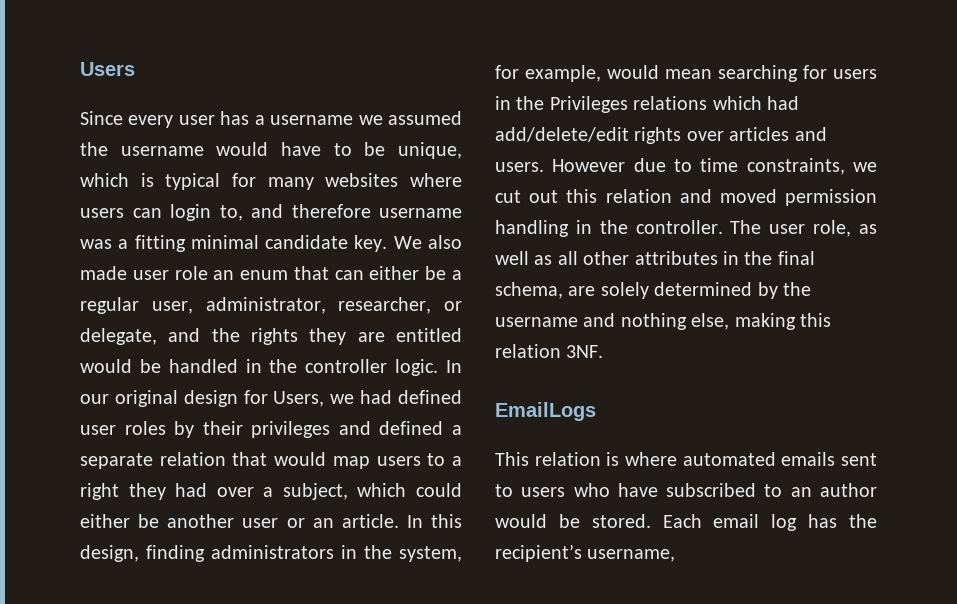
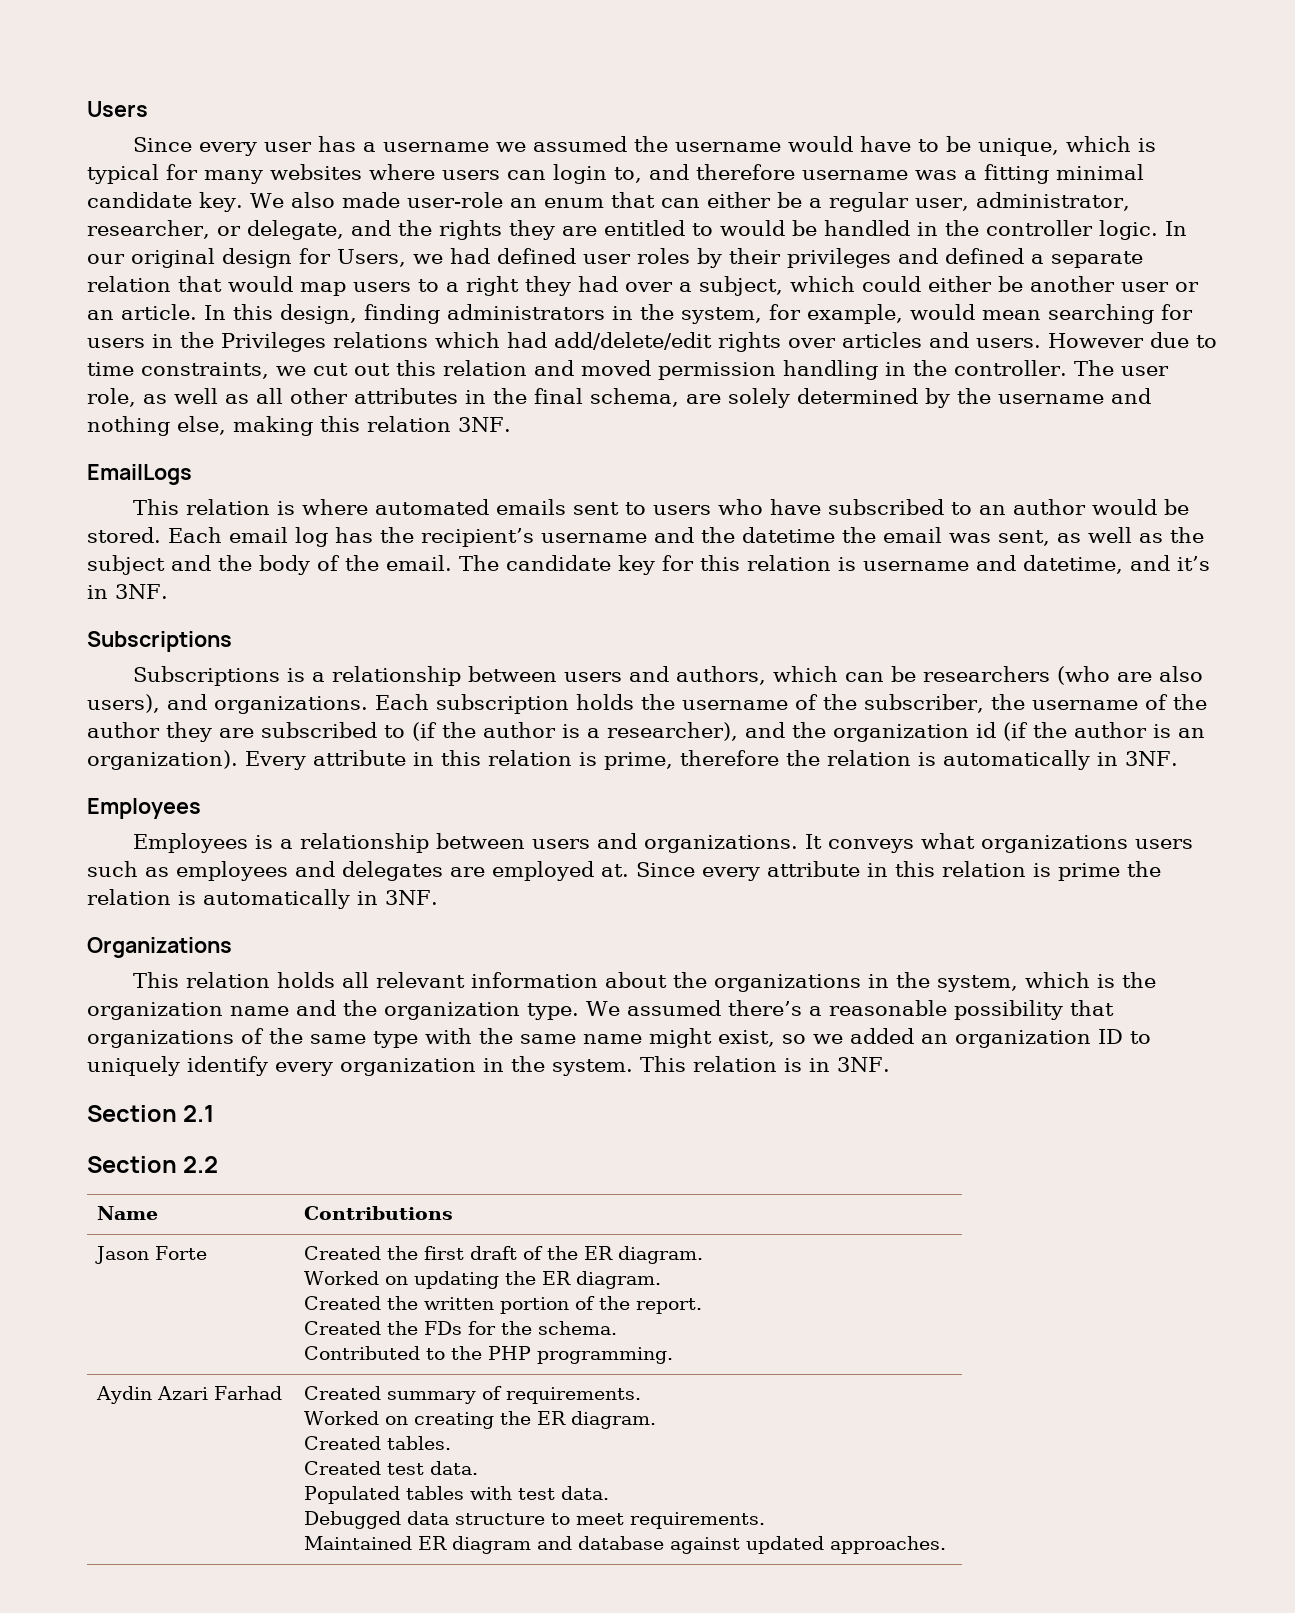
[132,266,208,280] user role -> [406,192,503,208] user-role
(462, 335) none -> [691,223,713,236] to
[587,549,676,562] username, -> [541,527,1204,546] [87,555,1210,575] [87,584,168,599] [87,631,232,652] [133,666,1204,686] [87,694,1207,714] [87,722,1205,742] [87,750,1178,770] [87,798,201,819] [133,833,1194,853] [87,861,1161,881] [87,889,438,909] [87,937,232,958] [133,972,1157,992] [87,1000,1114,1020] [87,1028,1151,1048] [87,1056,890,1076] [87,1105,215,1122] [87,1156,219,1173] [97,1206,159,1220] [304,1206,454,1220] [95,1246,208,1264] [304,1246,704,1264] [304,1271,662,1289] [304,1296,703,1314] [304,1321,618,1335] [304,1346,674,1364] [96,1386,283,1404] [304,1386,642,1404] [304,1411,657,1429] [304,1436,452,1450] [304,1461,479,1475] [304,1486,610,1504] [304,1511,766,1529] [304,1536,947,1554] username and the datetime the email was sent, as well as the subject and the body of the email. The candidate key for this relation is username and datetime, and it’s in 3NF. // Subscriptions // Subscriptions is a relationship between users and authors, which can be researchers (who are also users), and organizations. Each subscription holds the username of the subscriber, the username of the author they are subscribed to (if the author is a researcher), and the organization id (if the author is an organization). Every attribute in this relation is prime, therefore the relation is automatically in 3NF. // Employees // Employees is a relationship between users and organizations. It conveys what organizations users such as employees and delegates are employed at. Since every attribute in this relation is prime the relation is automatically in 3NF. // Organizations // This relation holds all relevant information about the organizations in the system, which is the organization name and the organization type. We assumed there’s a reasonable possibility that organizations of the same type with the same name might exist, so we added an organization ID to uniquely identify every organization in the system. This relation is in 3NF. // Section 2.1 // Section 2.2 // Name | Contributions // Jason Forte | Created the first draft of the ER diagram. // Worked on updating the ER diagram. // Created the written portion of the report. // Created the FDs for the schema. // Contributed to the PHP programming. // Aydin Azari Farhad | Created summary of requirements. // Worked on creating the ER diagram. // Created tables. // Created test data. // Populated tables with test data. // Debugged data structure to meet requirements. // Maintained ER diagram and database against updated approaches.

